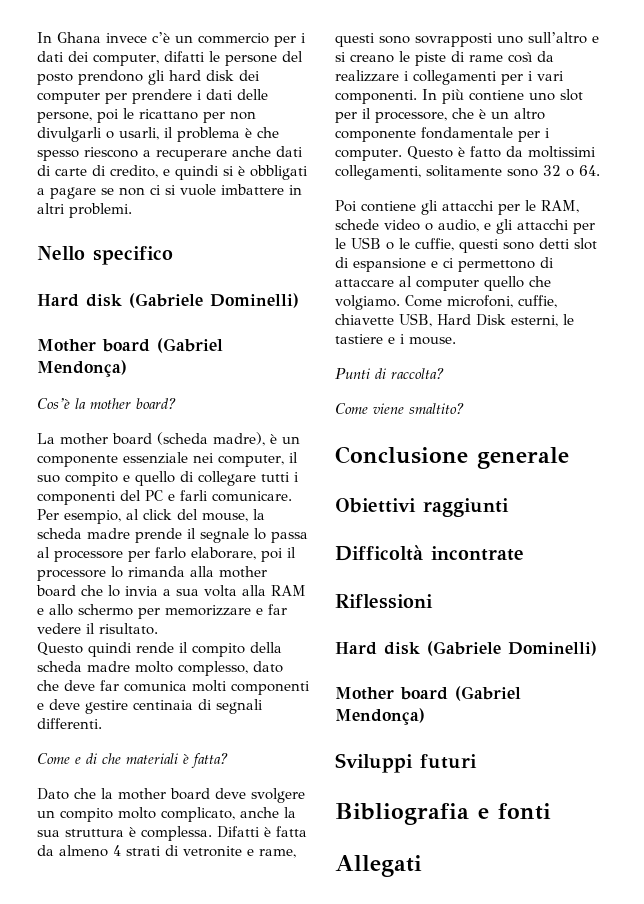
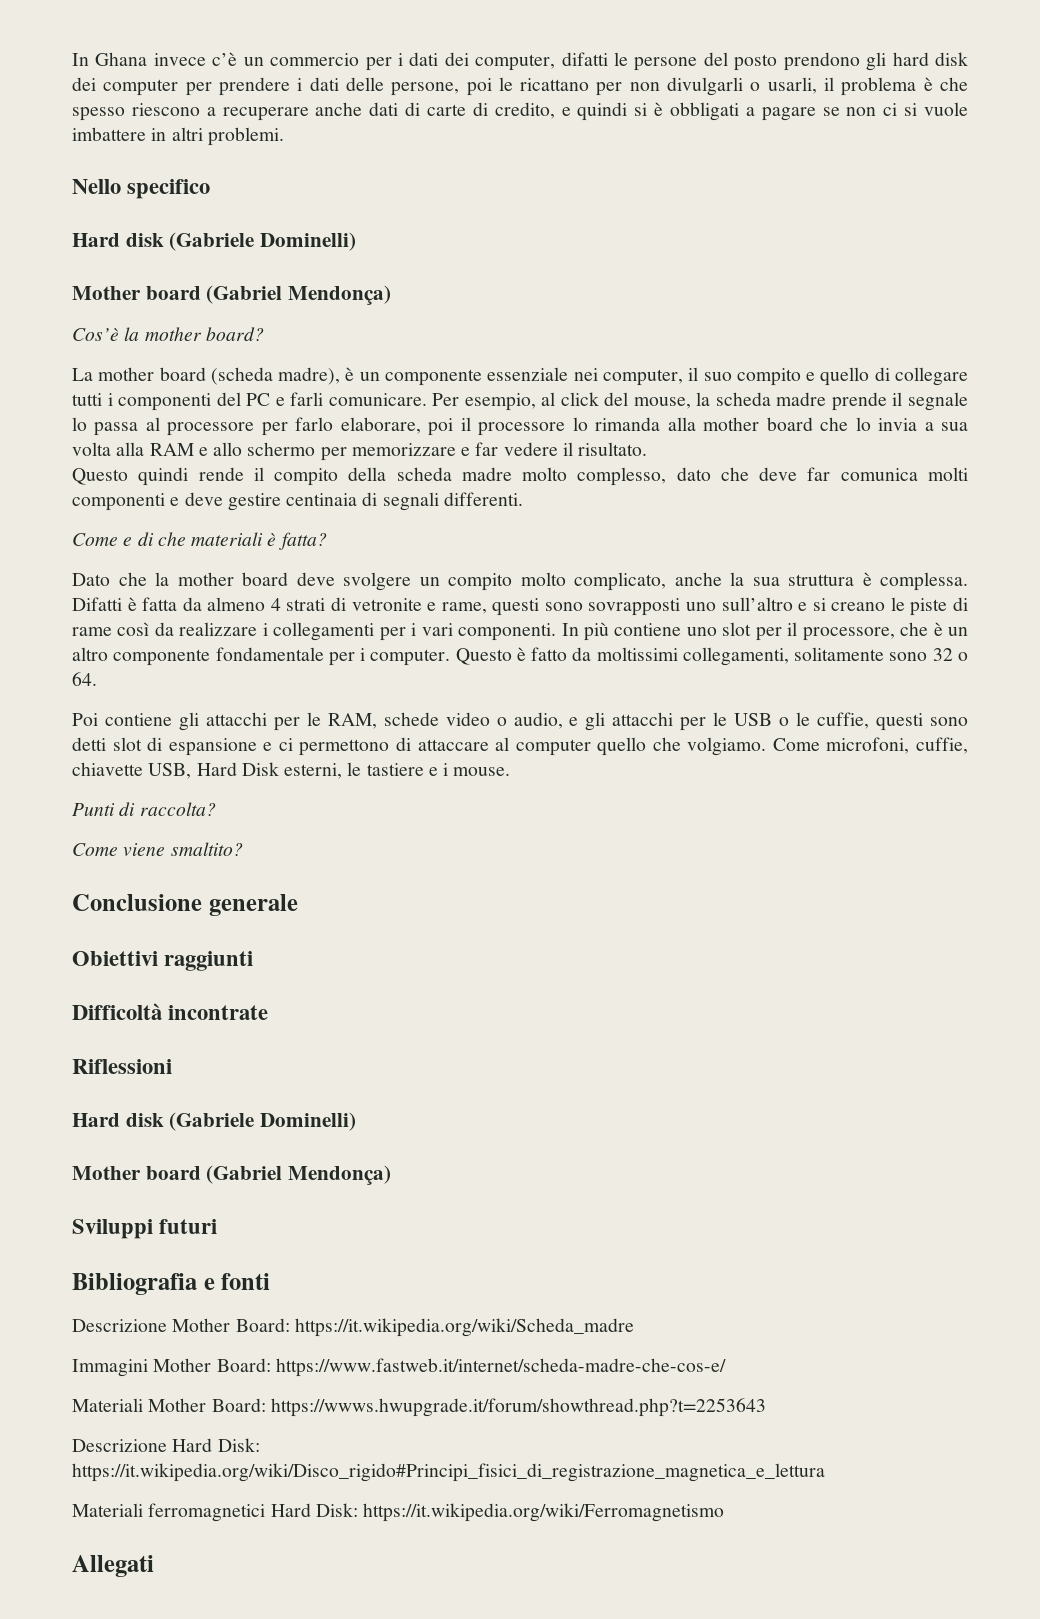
(551, 811) none -> [72,1318,634,1337] [72,1358,726,1377] [72,1398,766,1417] [72,1438,260,1452] [72,1463,825,1482] [72,1503,725,1522] // Descrizione Mother Board: https://it.wikipedia.org/wiki/Scheda_madre // Immagini Mother Board: https://www.fastweb.it/internet/scheda-madre-che-cos-e/ // Materiali Mother Board: https://wwws.hwupgrade.it/forum/showthread.php?t=2253643 // Descrizione Hard Disk: https://it.wikipedia.org/wiki/Disco_rigido#Principi_fisici_di_registrazione_magnetica_e_lettura // Materiali ferromagnetici Hard Disk: https://it.wikipedia.org/wiki/Ferromagnetismo

